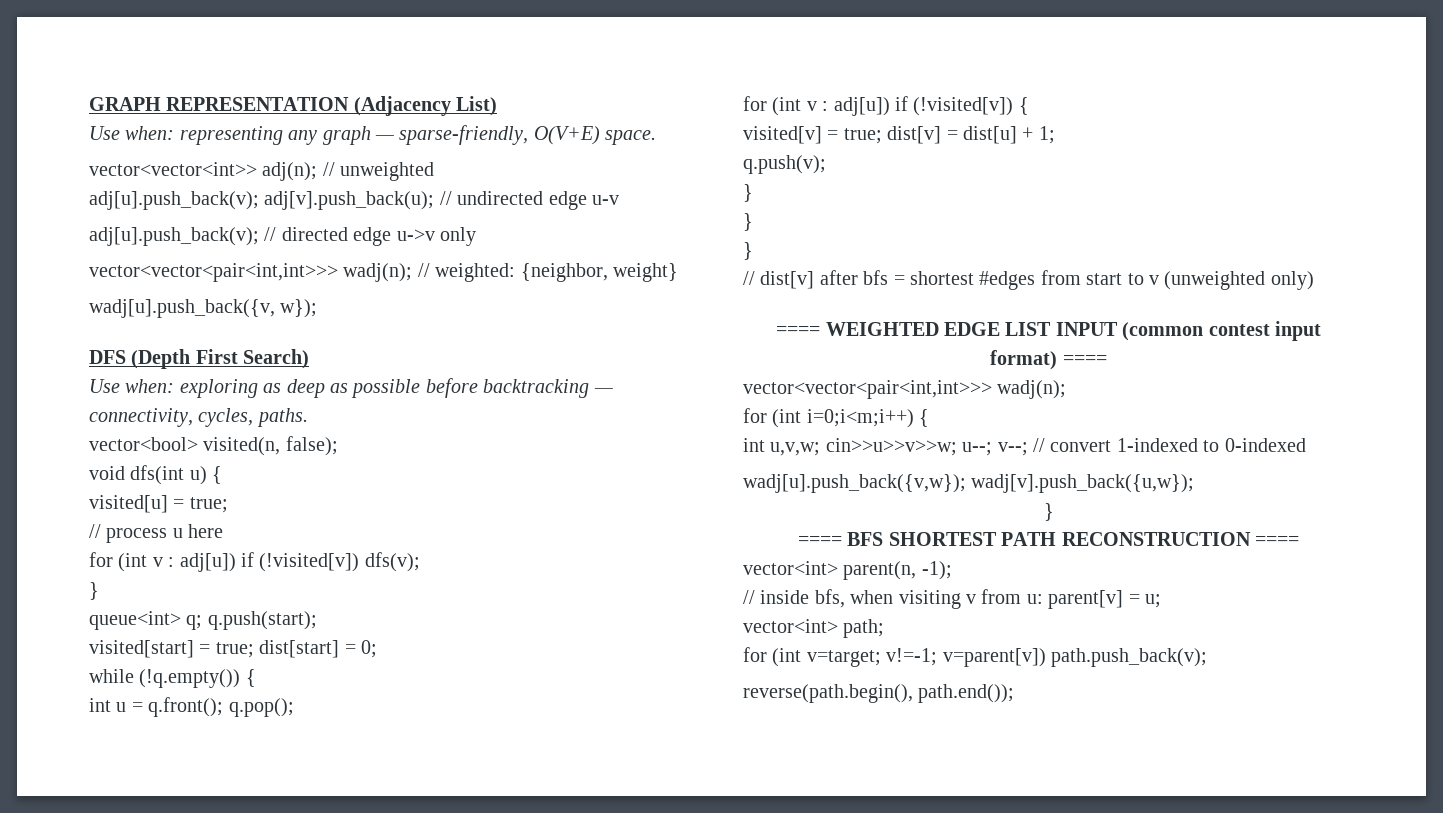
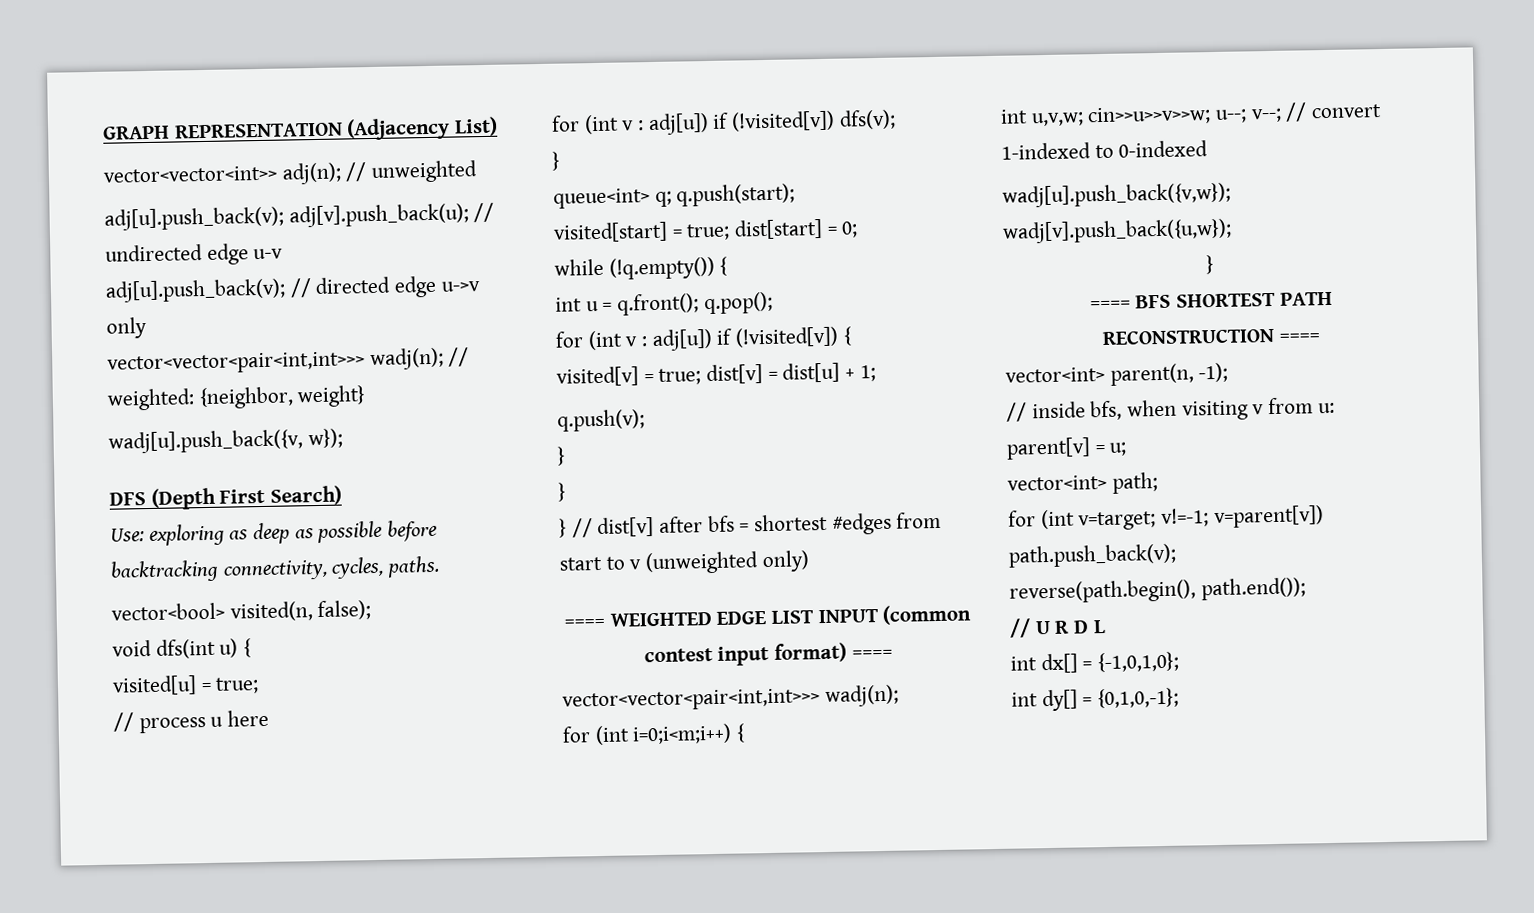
[89,125,657,145] // Use when: representing any graph — sparse-friendly, O(V+E) space. -> (499, 126) none
[89,379,175,393] Use when: -> [110,528,145,542] Use:
[593,388,613,393] — -> (219, 571) none
(753, 251) // -> (567, 528) none
(1015, 693) none -> [1009,618,1106,638] [1010,651,1180,674] [1011,687,1180,712] // // U R D L // int dx[] = {-1,0,1,0}; // int dy[] = {0,1,0,-1};

